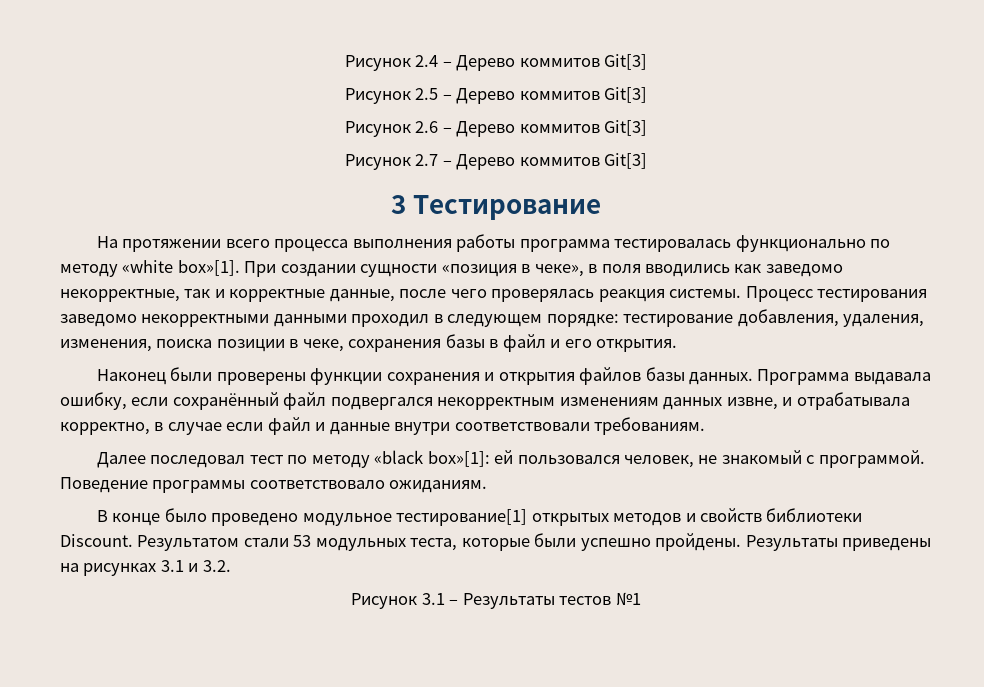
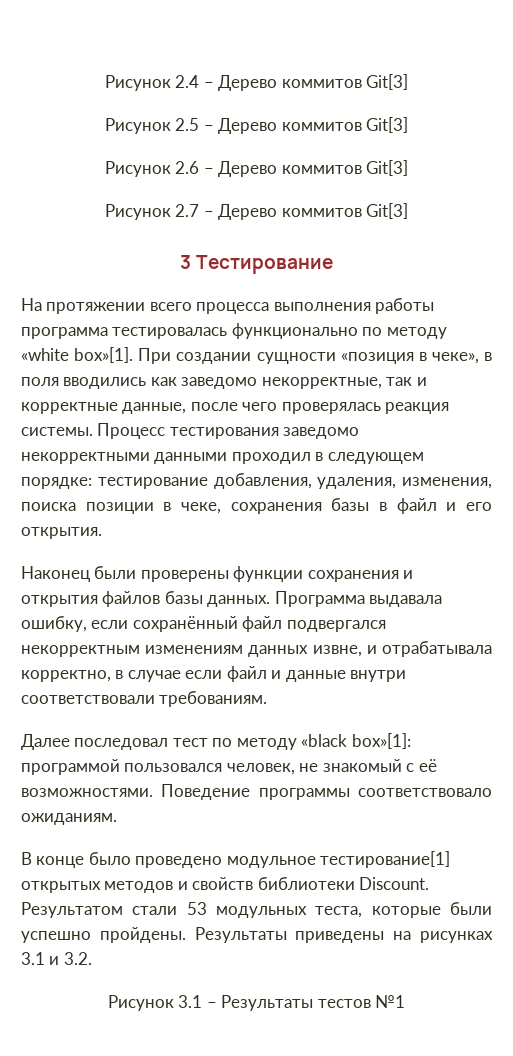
[494,450,514,464] ей -> [21,759,120,775] программой
[818,450,925,468] программой. -> [418,759,437,772] [21,788,153,797] её возможностями.

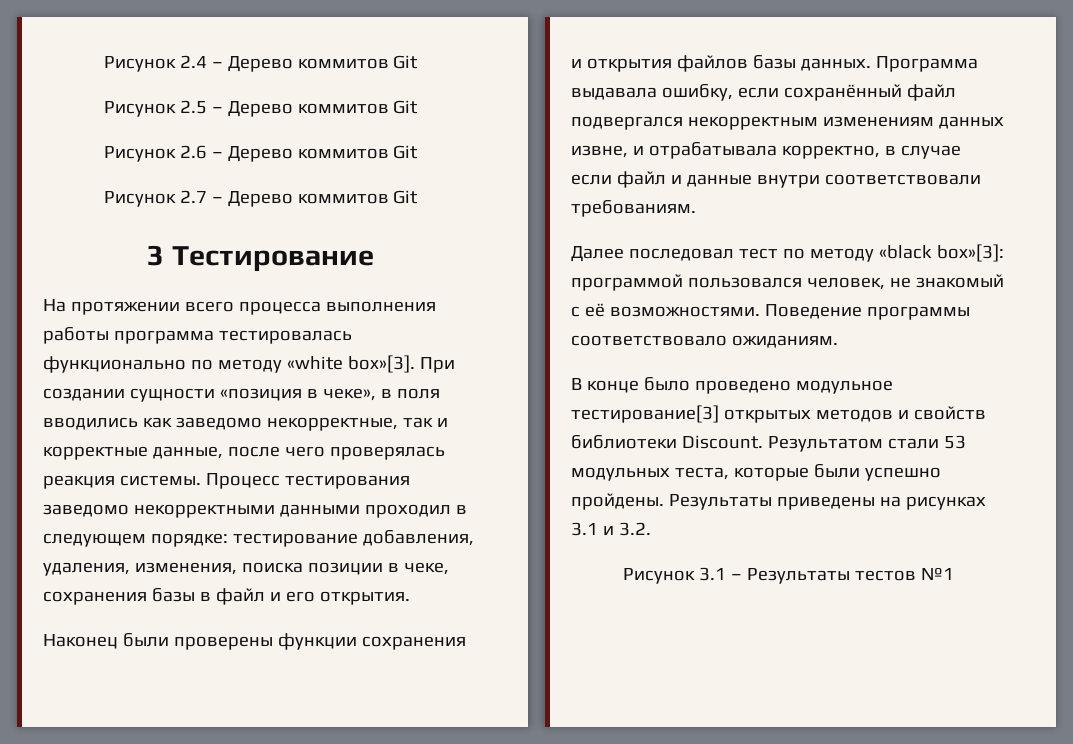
[366,74,409,90] Git[3] -> [393,55,419,69] Git
[366,117,409,133] Git[3] -> [393,100,419,114] Git
[366,160,409,176] Git[3] -> [393,145,419,159] Git
[366,203,409,219] Git[3] -> [393,190,419,204] Git
[74,347,134,363] box»[1]. -> [347,355,415,373] box»[3].
[351,733,411,749] box»[1]: -> [936,244,1004,262] box»[3]:
[320,851,451,868] тестирование[1] -> [571,405,719,423] тестирование[3]

